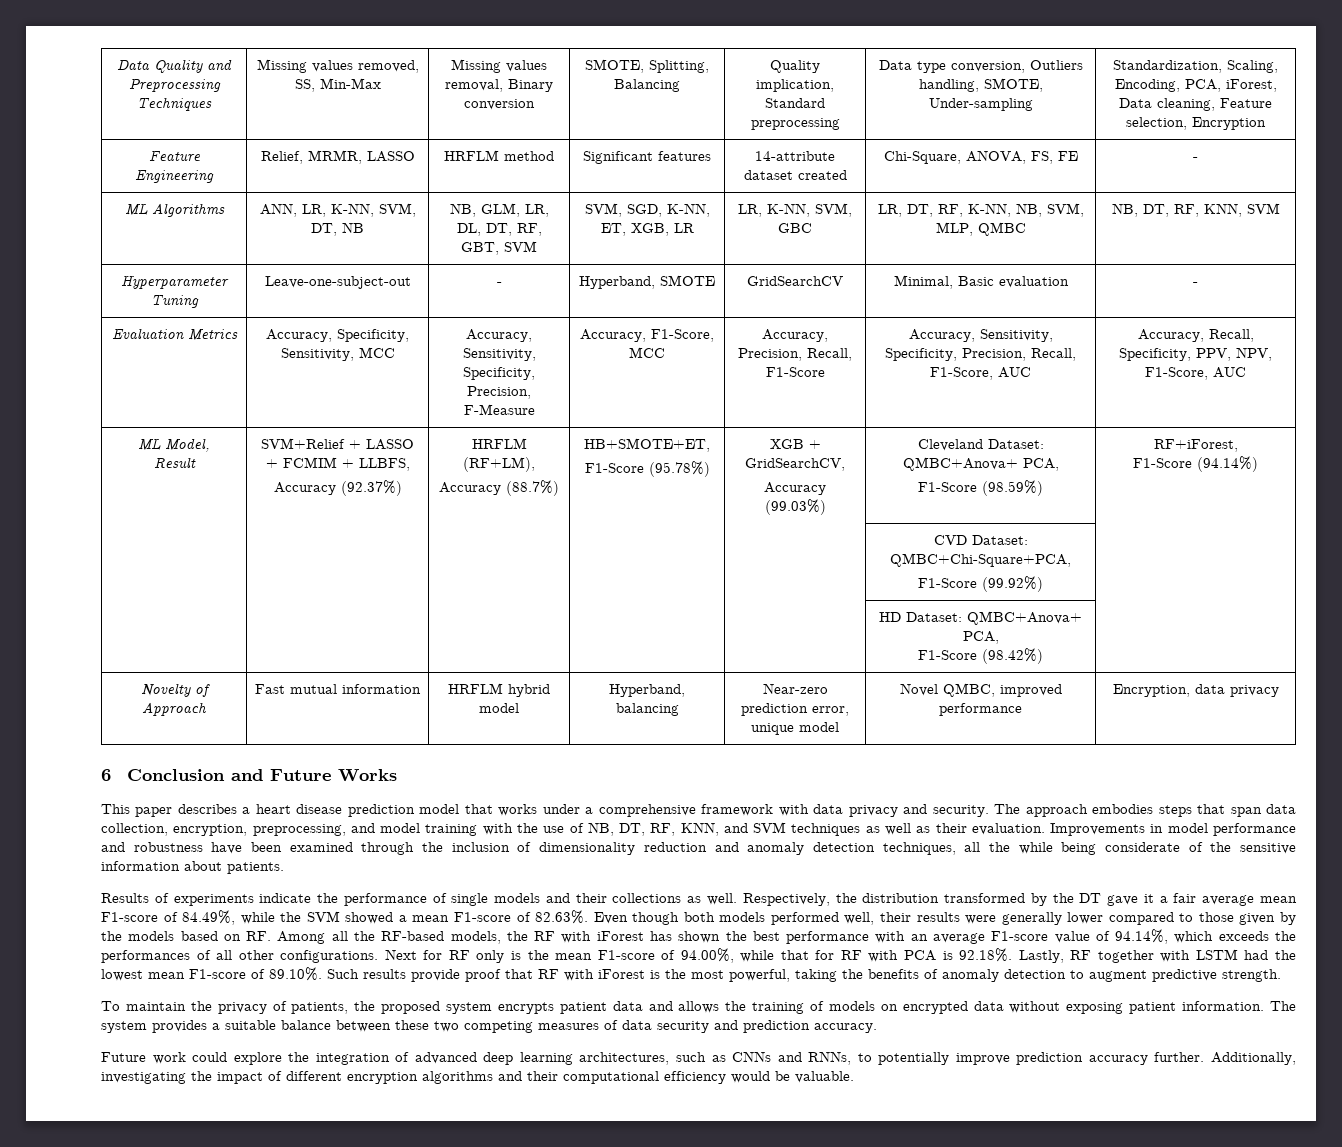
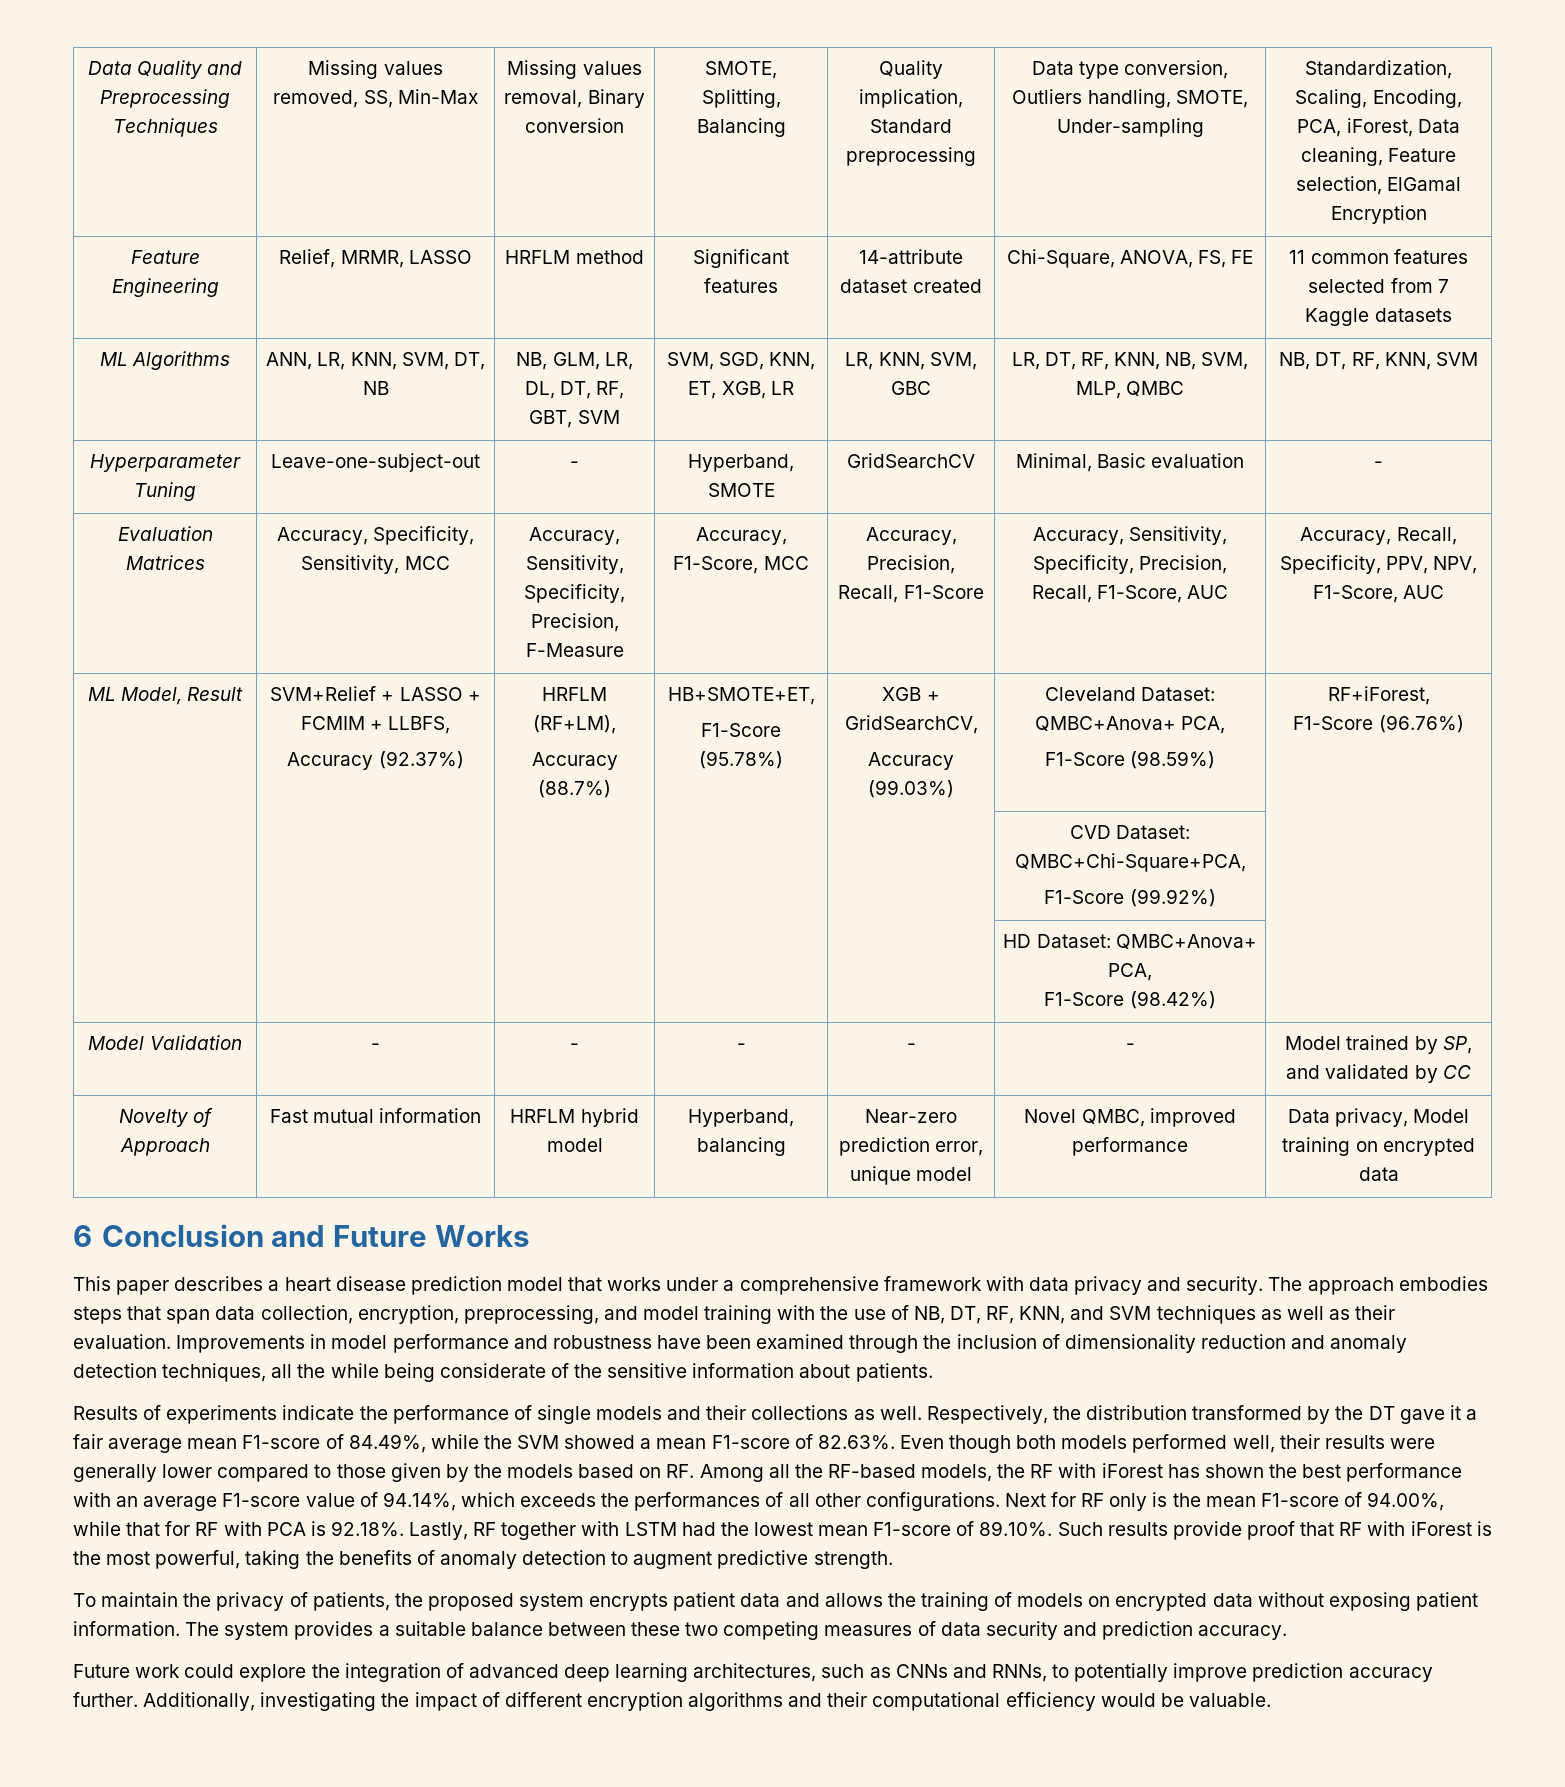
(1187, 123) none -> [1387,177,1462,191] ElGamal
[1193,157,1198,161] - -> [1289,249,1468,264] [1308,278,1449,293] [1305,308,1452,326] 11 common features selected from 7 Kaggle datasets
[330,203,374,217] K-NN, -> [350,352,397,370] KNN,
[666,203,710,217] K-NN, -> [769,352,816,370] KNN,
[767,203,810,217] K-NN, -> [878,352,925,370] KNN,
[967,203,1011,217] K-NN, -> [1114,352,1161,370] KNN,
[187,329,238,340] Metrics -> [125,555,205,570] Matrices
(210, 445) // -> (182, 696) none
[1197,456,1258,472] (94.14%) -> [1378,715,1464,733] (96.76%)
(1043, 656) none -> [88,1035,242,1050] [371,1043,380,1050] [570,1043,579,1050] [736,1043,746,1050] [906,1043,916,1050] [1125,1043,1135,1050] [1285,1035,1472,1054] [1286,1064,1471,1083] // Model Validation | - | - | - | - | - | Model trained by SP, and validated by CC
[1112,684,1279,697] Encryption, data privacy -> [1287,1108,1470,1127] [1282,1137,1475,1156] [1358,1167,1399,1181] Data privacy, Model training on encrypted data

